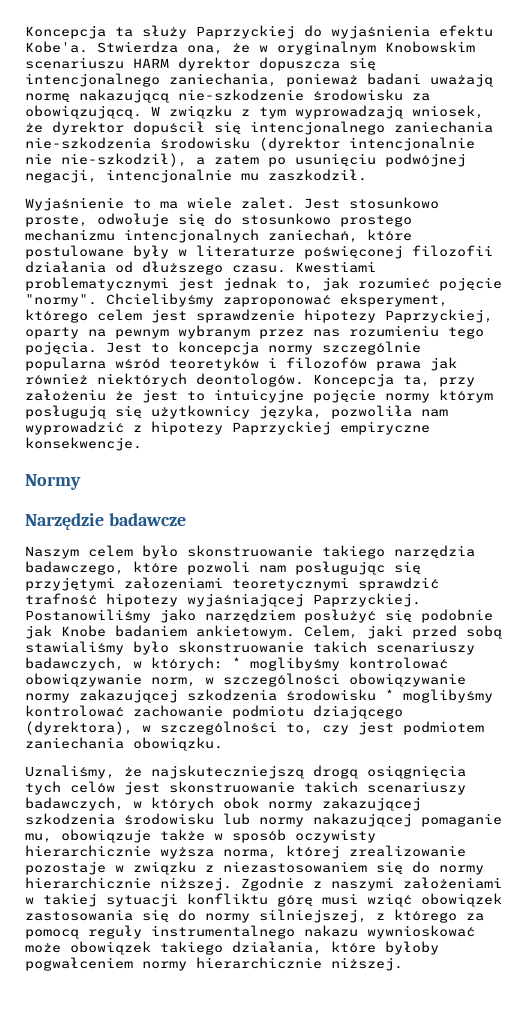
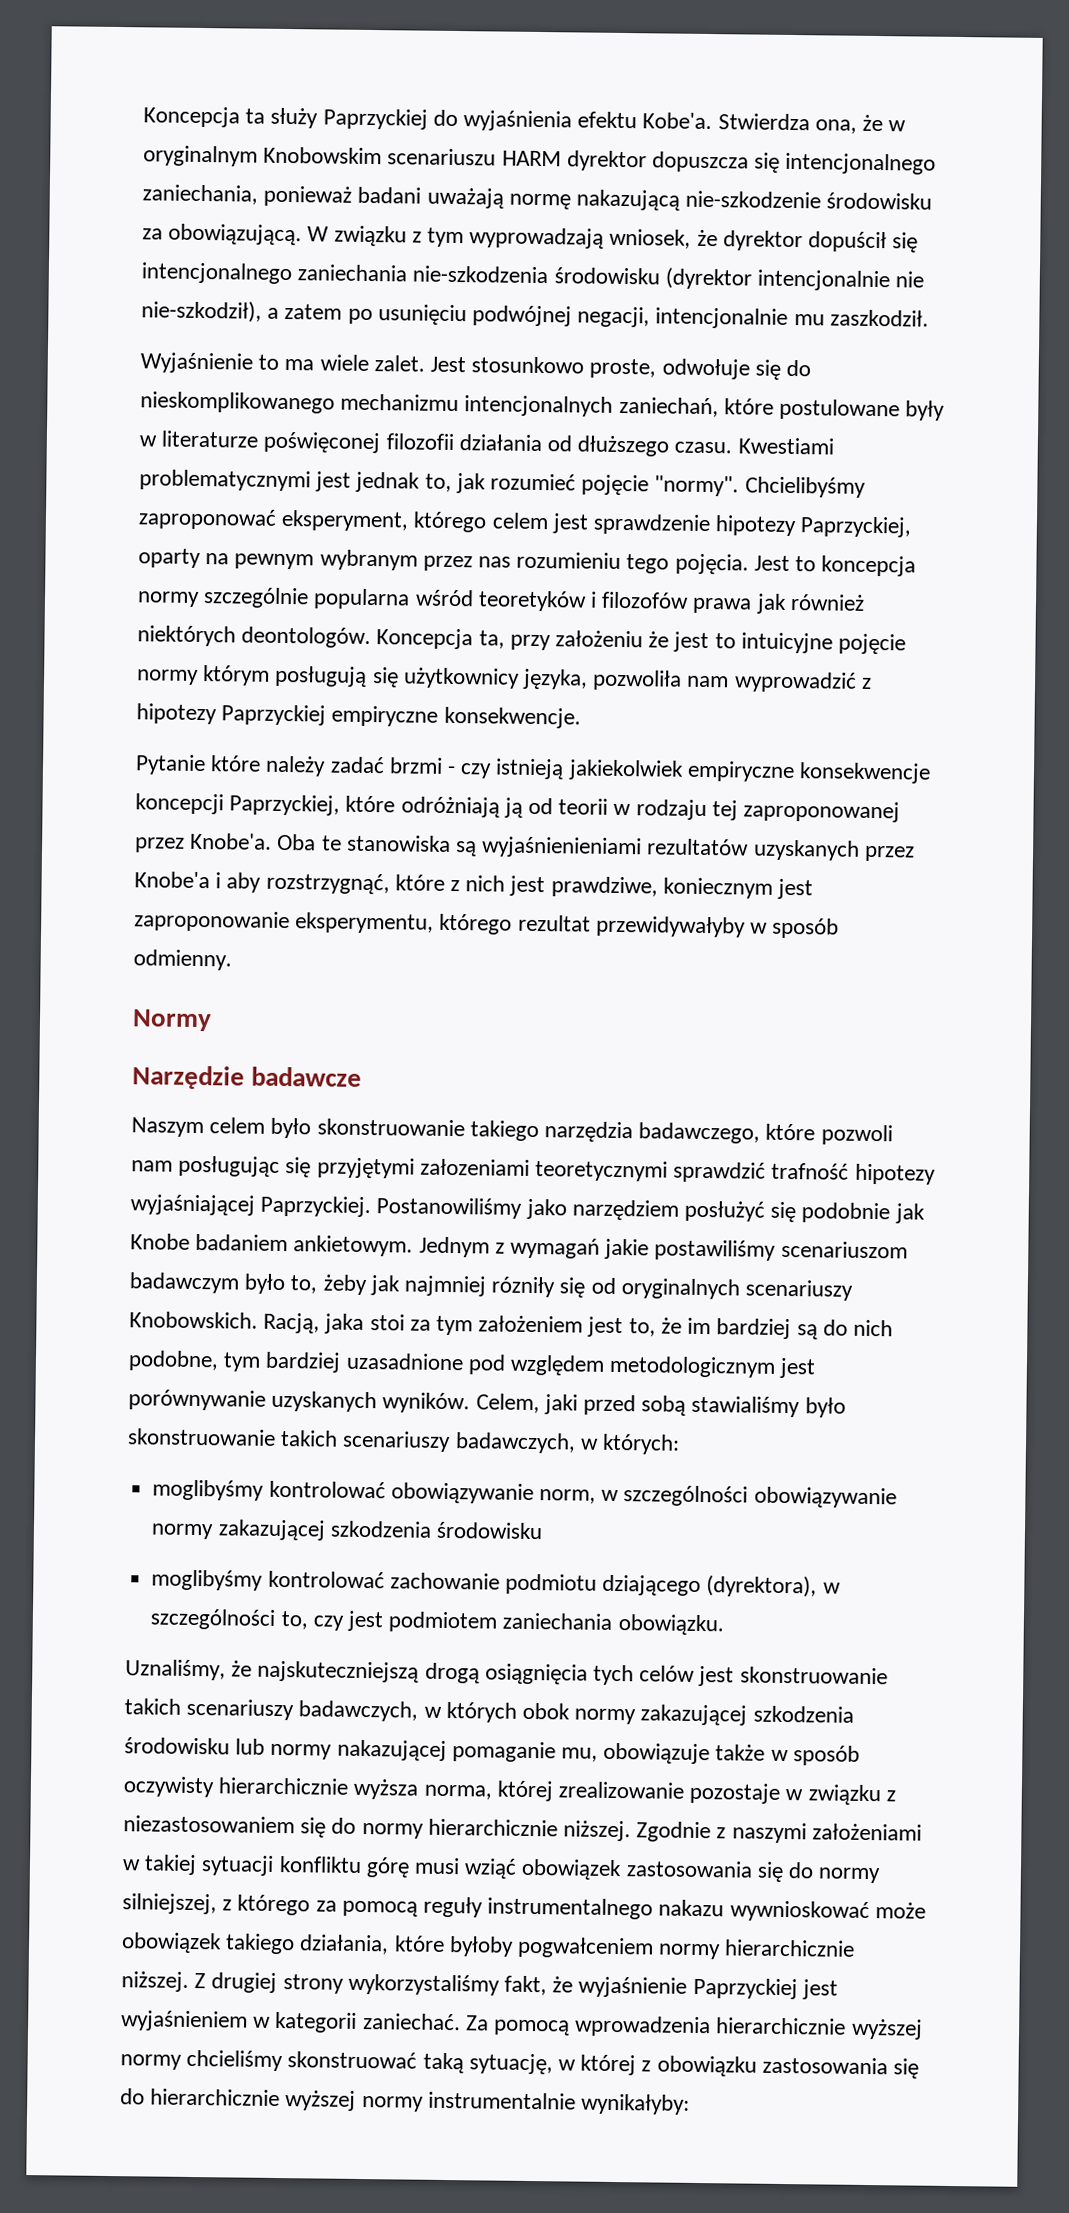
[241,213,412,227] stosunkowo prostego -> [140,391,335,414] nieskomplikowanego
(142, 444) none -> [135,754,932,784] [135,793,901,823] [134,832,915,862] [134,871,814,900] [134,910,840,939] [133,949,232,971] // Pytanie które należy zadać brzmi - czy istnieją jakiekolwiek empiryczne konsekwencje koncepcji Paprzyckiej, które odróżniają ją od teorii w rodzaju tej zaproponowanej przez Knobe'a. Oba te stanowiska są wyjaśnienieniami rezultatów uzyskanych przez Knobe'a i aby rozstrzygnąć, które z nich jest prawdziwe, koniecznym jest zaproponowanie eksperymentu, którego rezultat przewidywałyby w sposób odmienny.
(295, 632) none -> [418,1236,908,1261] [129,1272,854,1301] [129,1311,893,1340] [128,1350,817,1379] [128,1389,471,1414] Jednym z wymagań jakie postawiliśmy scenariuszom badawczym było to, żeby jak najmniej rózniły się od oryginalnych scenariuszy Knobowskich. Racją, jaka stoi za tym założeniem jest to, że im bardziej są do nich podobne, tym bardziej uzasadnione pod względem metodologicznym jest porównywanie uzyskanych wyników.
[232,657,241,668] * -> (681, 1444) //
[385,689,394,700] * -> (543, 1530) //
(403, 964) none -> [194,1972,838,2000] [121,2010,923,2040] [120,2049,920,2079] [120,2088,691,2115] Z drugiej strony wykorzystaliśmy fakt, że wyjaśnienie Paprzyckiej jest wyjaśnieniem w kategorii zaniechać. Za pomocą wprowadzenia hierarchicznie wyższej normy chcieliśmy skonstruować taką sytuację, w której z obowiązku zastosowania się do hierarchicznie wyższej normy instrumentalnie wynikałyby:

